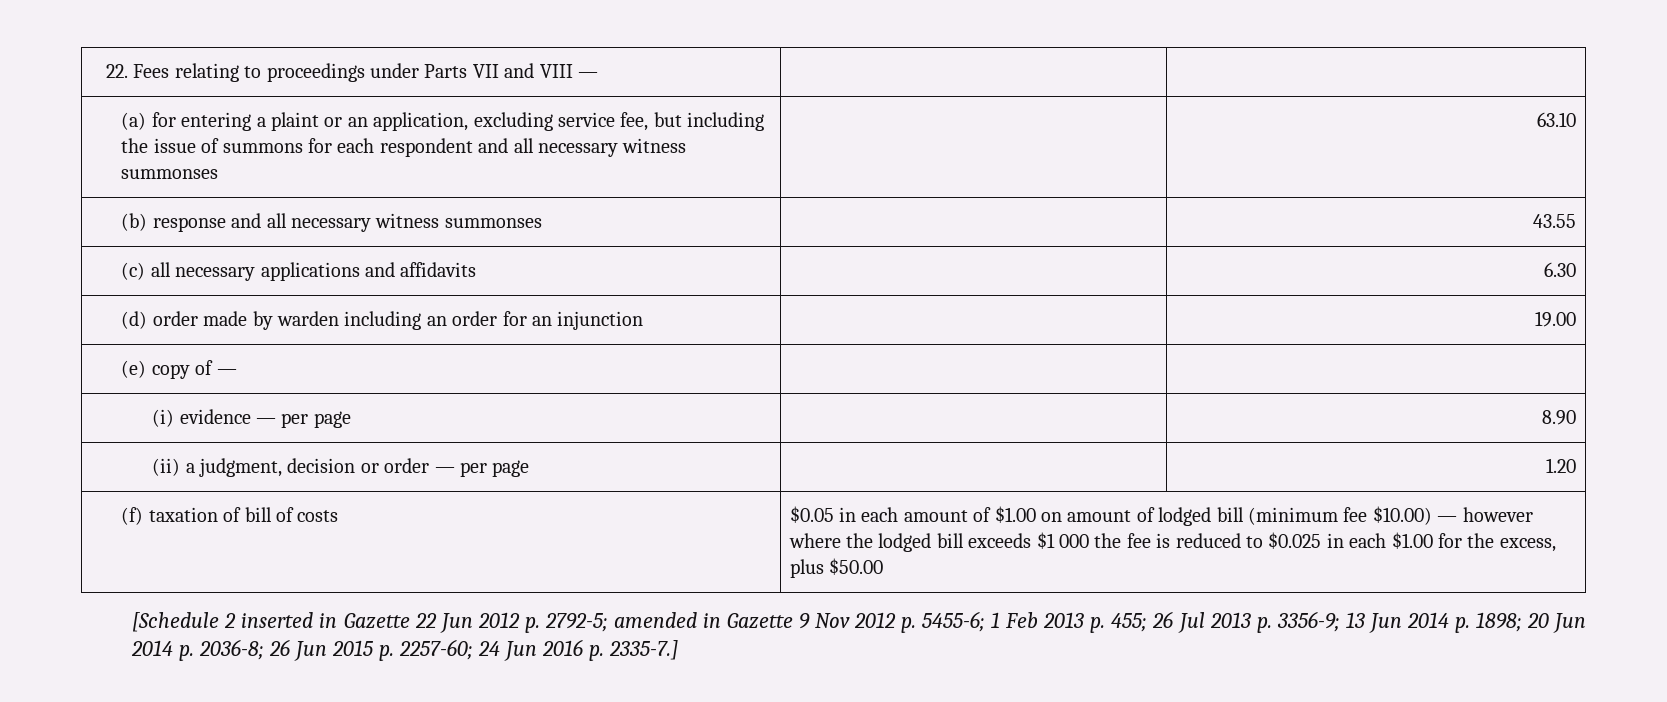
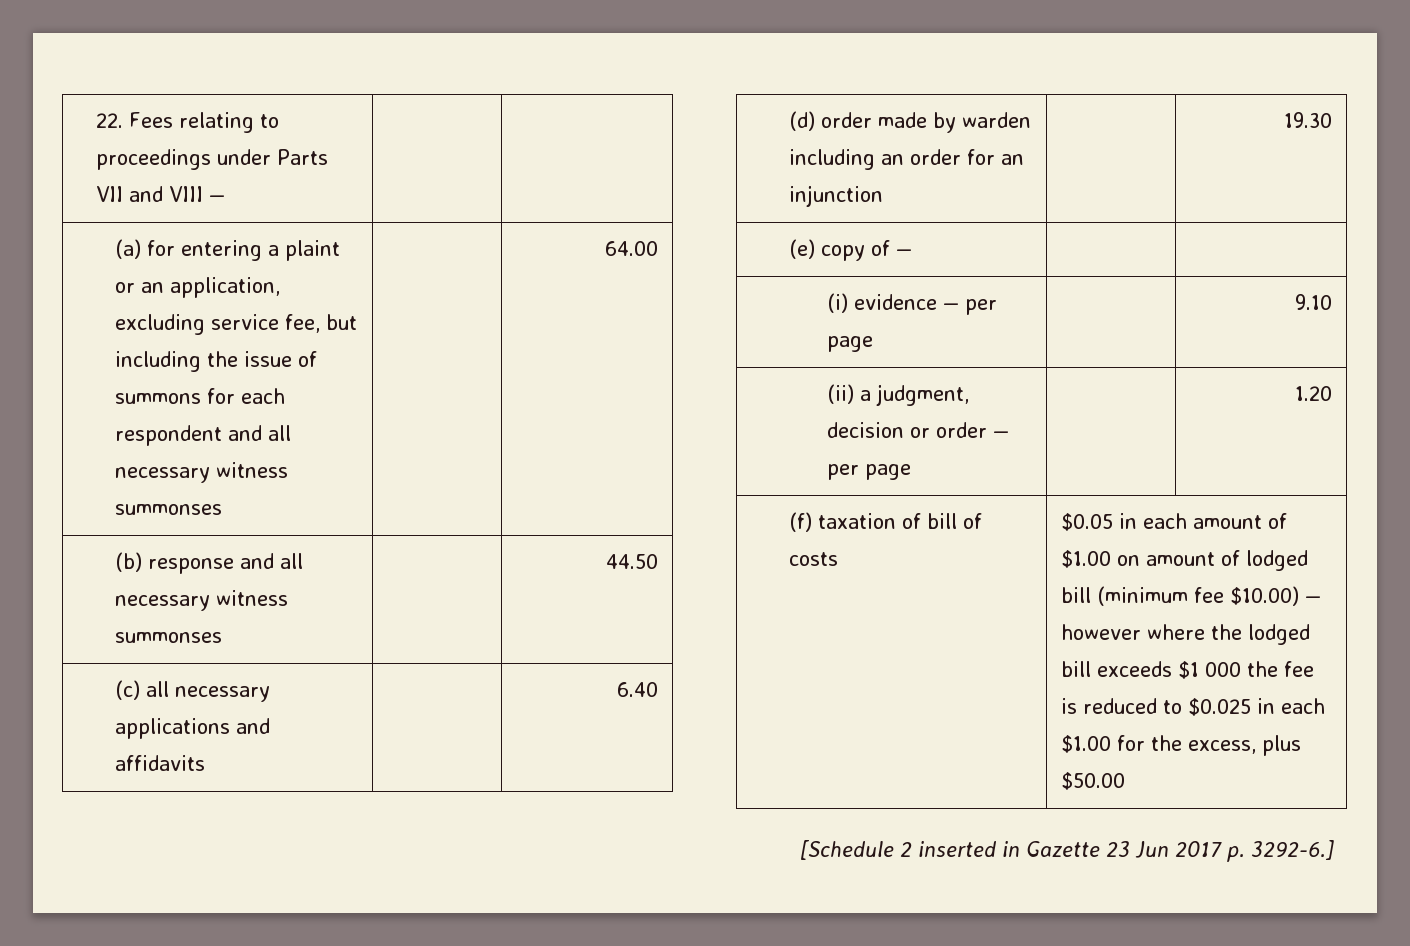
[1537,112,1577,127] 63.10 -> [605,241,659,256] 64.00
[1533,214,1577,228] 43.55 -> [606,554,659,569] 44.50
[1544,262,1577,277] 6.30 -> [617,682,659,697] 6.40
[1535,311,1577,327] 19.00 -> [1284,112,1333,128] 19.30
[1542,410,1577,425] 8.90 -> [1295,294,1333,310] 9.10
[414,611,1586,633] [131,639,678,661] 22 Jun 2012 p. 2792-5; amended in Gazette 9 Nov 2012 p. 5455-6; 1 Feb 2013 p. 455; 26 Jul 2013 p. 3356-9; 13 Jun 2014 p. 1898; 20 Jun 2014 p. 2036-8; 26 Jun 2015 p. 2257-60; 24 Jun 2016 p. 2335-7.] -> [1105,840,1334,862] 23 Jun 2017 p. 3292-6.]

